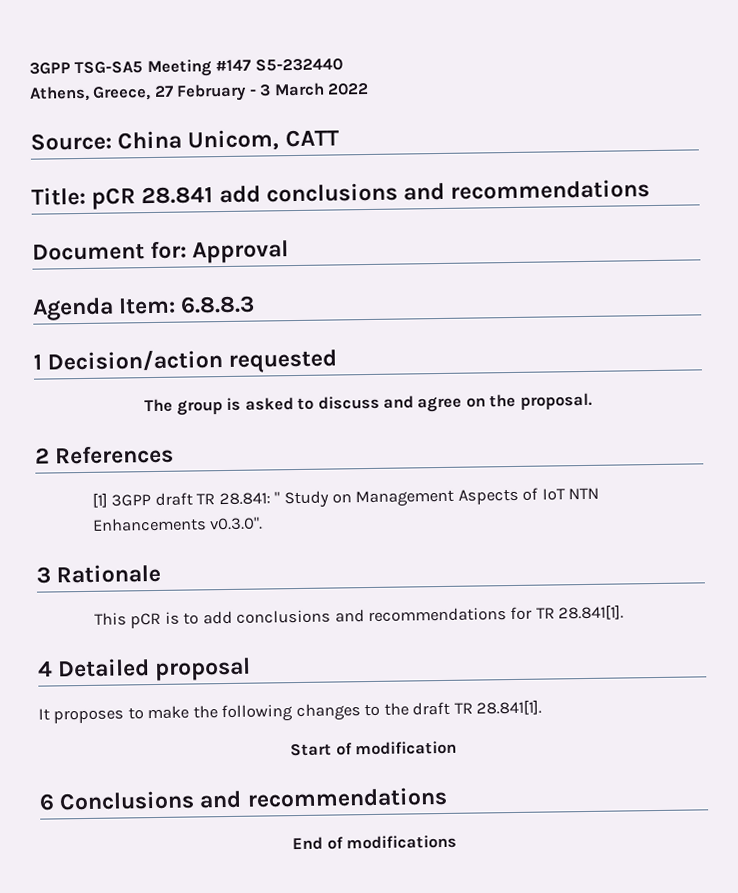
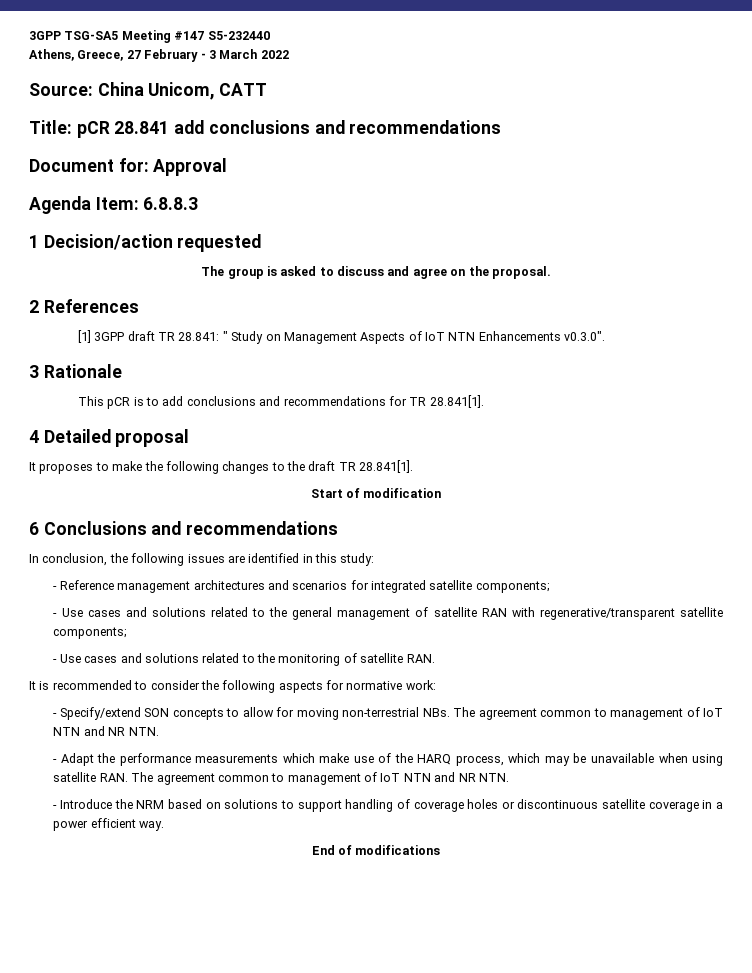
(448, 797) none -> [29,553,375,566] [53,580,550,593] [53,607,723,620] [53,627,128,639] [53,653,435,666] [29,680,436,693] [53,707,723,720] [53,726,159,736] [53,753,724,766] [53,772,509,785] [53,799,723,812] [53,818,165,831] // In conclusion, the following issues are identified in this study: // - Reference management architectures and scenarios for integrated satellite components; // - Use cases and solutions related to the general management of satellite RAN with regenerative/transparent satellite components; // - Use cases and solutions related to the monitoring of satellite RAN. // It is recommended to consider the following aspects for normative work: // - Specify/extend SON concepts to allow for moving non-terrestrial NBs. The agreement common to management of IoT NTN and NR NTN. // - Adapt the performance measurements which make use of the HARQ process, which may be unavailable when using satellite RAN. The agreement common to management of IoT NTN and NR NTN. // - Introduce the NRM based on solutions to support handling of coverage holes or discontinuous satellite coverage in a power efficient way.

